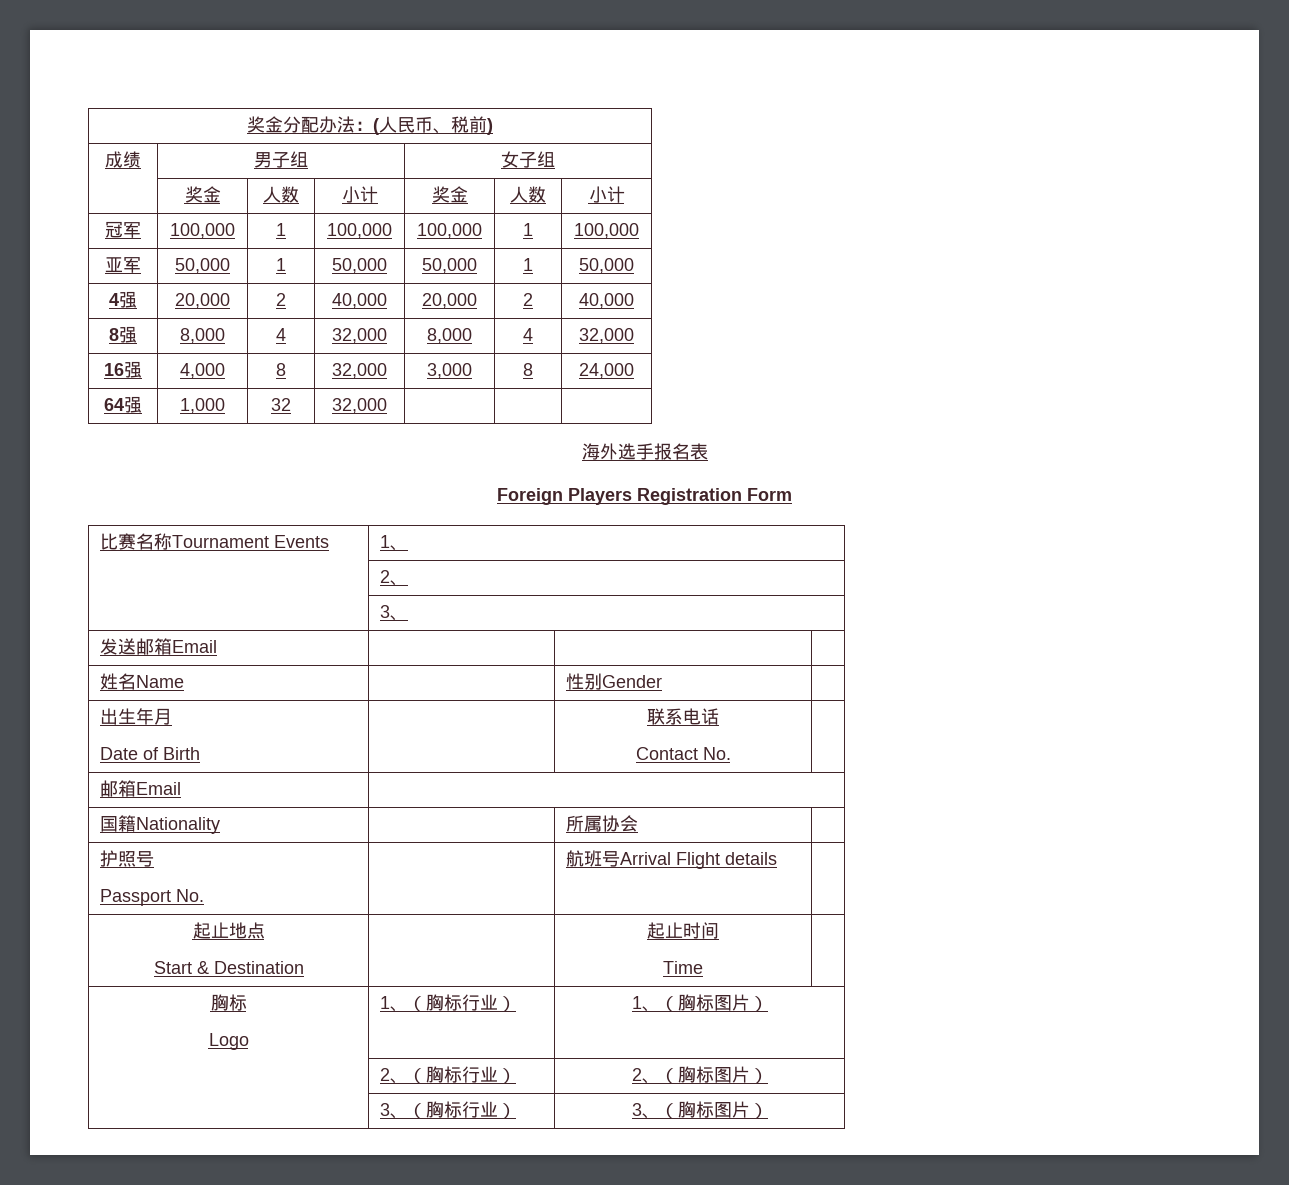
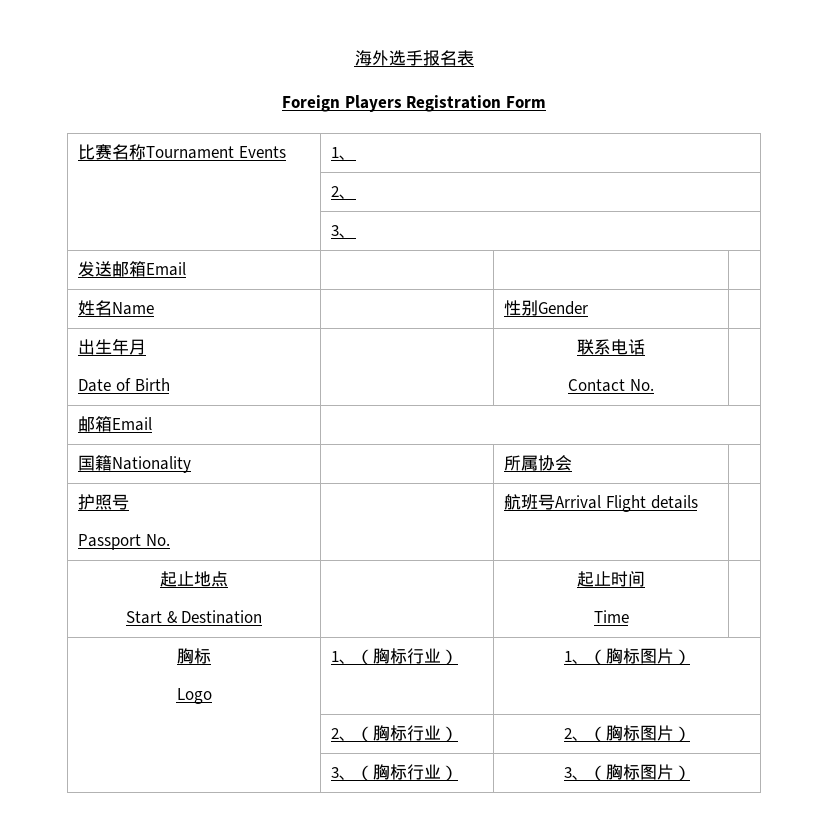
[246,116,493,135] [105,151,141,168] [254,151,308,168] [501,151,555,168] [184,186,221,203] [263,186,299,203] [341,186,378,203] [431,186,468,203] [510,186,546,203] [588,186,625,203] [105,221,141,238] [170,223,235,239] [276,223,286,236] [327,223,392,239] [417,223,482,239] [523,223,533,236] [574,223,639,239] [105,257,141,273] [175,258,230,274] [276,258,286,271] [332,258,387,274] [422,258,477,274] [523,258,533,271] [579,258,634,274] [109,291,137,308] [175,293,230,309] [276,293,286,306] [332,293,387,309] [422,293,477,309] [523,293,533,306] [579,293,634,309] [109,326,137,343] [180,328,225,344] [276,328,286,341] [332,328,387,344] [427,328,472,344] [523,328,533,341] [579,328,634,344] [104,361,142,378] [180,363,225,379] [276,363,286,376] [332,363,387,379] [427,363,472,379] [523,363,533,376] [579,363,634,379] [104,396,142,413] [180,398,225,414] [271,398,291,411] [332,398,387,414] 奖金分配办法：(人民币、税前) // 成绩 | 男子组 | 女子组 // | 奖金 | 人数 | 小计 | 奖金 | 人数 | 小计 // 冠军 | 100,000 | 1 | 100,000 | 100,000 | 1 | 100,000 // 亚军 | 50,000 | 1 | 50,000 | 50,000 | 1 | 50,000 // 4强 | 20,000 | 2 | 40,000 | 20,000 | 2 | 40,000 // 8强 | 8,000 | 4 | 32,000 | 8,000 | 4 | 32,000 // 16强 | 4,000 | 8 | 32,000 | 3,000 | 8 | 24,000 // 64强 | 1,000 | 32 | 32,000 | | | // -> (354, 58) none

